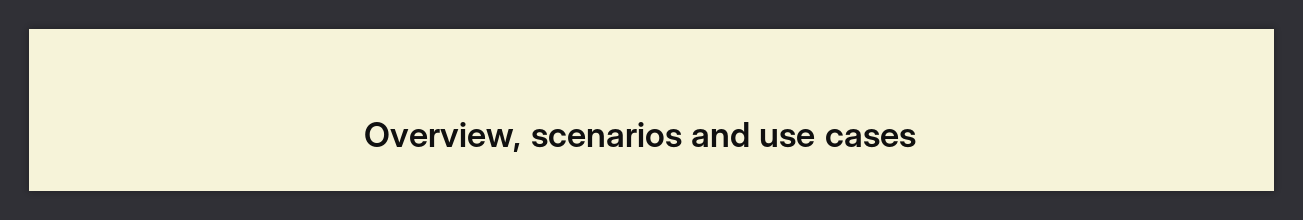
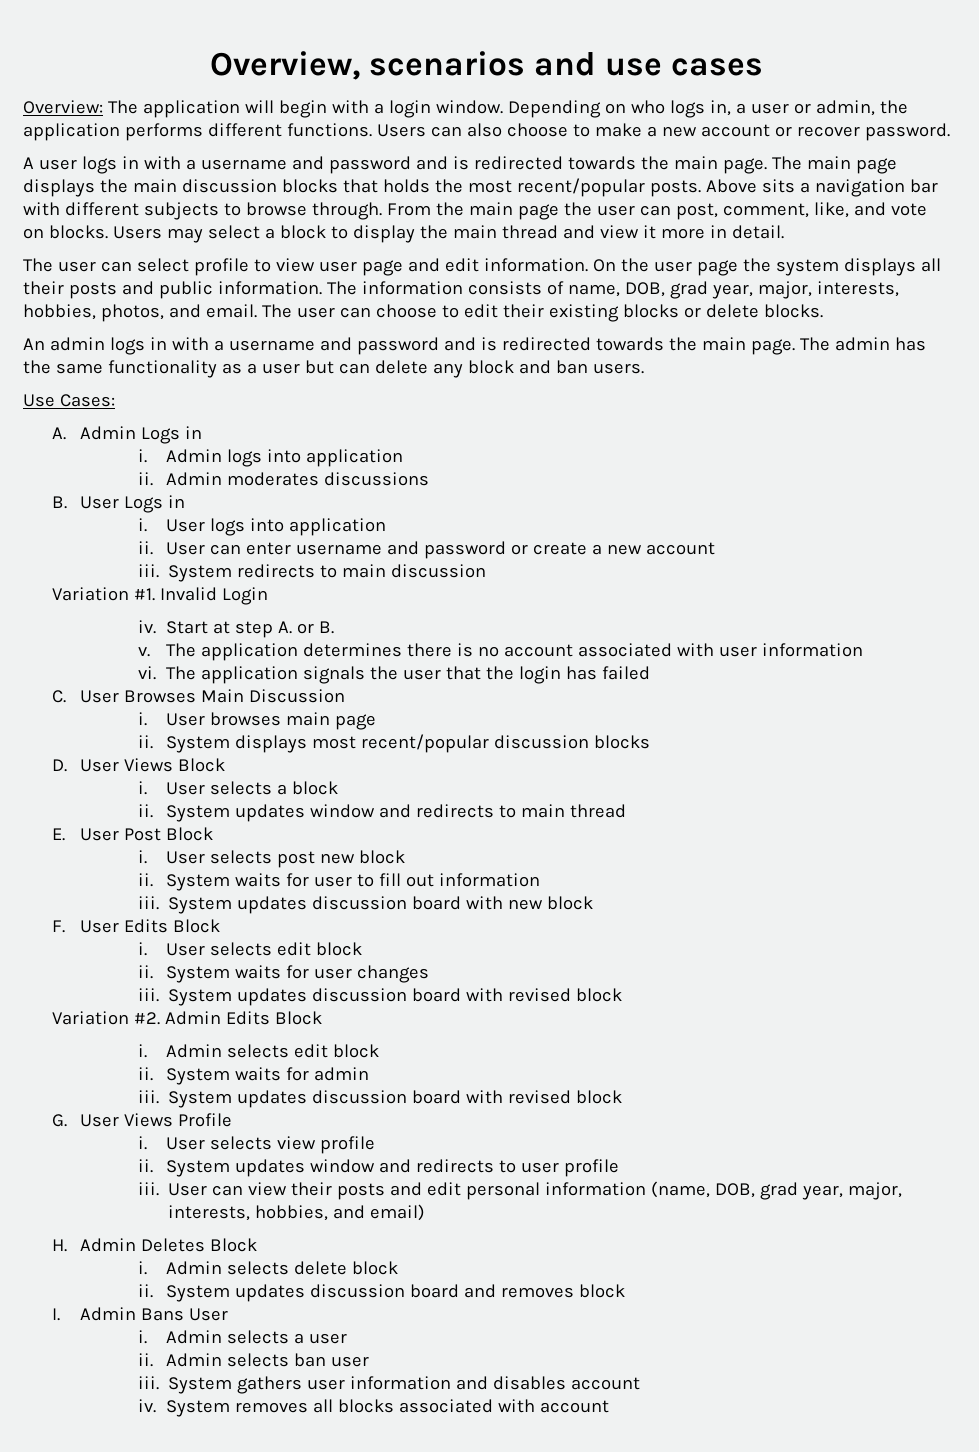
(916, 138) none -> [23,100,908,118] [23,123,950,141] [23,156,897,174] [23,178,938,197] [23,202,927,220] [23,225,784,243] [23,258,941,276] [23,281,899,299] [23,304,823,322] [23,337,926,355] [23,360,644,378] [23,394,115,407] [51,426,203,444] [137,449,404,467] [137,472,430,486] [51,495,186,513] [137,518,387,536] [137,541,716,559] [137,564,486,582] [51,587,268,605] [137,620,335,638] [137,643,864,661] [137,666,651,684] [51,689,346,703] [137,712,377,730] [137,734,651,753] [51,758,226,772] [137,781,339,795] [137,804,627,822] [51,827,214,841] [137,850,406,868] [137,873,541,891] [137,896,593,914] [51,919,221,933] [137,942,363,956] [137,965,430,983] [137,988,622,1006] [51,1011,322,1025] [137,1044,380,1058] [137,1067,370,1085] [137,1090,622,1108] [51,1113,233,1127] [137,1136,376,1154] [137,1159,620,1177] [137,1181,902,1200] [167,1204,425,1221] [51,1238,258,1252] [137,1261,399,1275] [137,1284,626,1302] [51,1307,229,1321] [137,1330,348,1344] [137,1353,370,1367] [137,1376,640,1394] [137,1399,610,1417] // Overview: The application will begin with a login window. Depending on who logs in, a user or admin, the application performs different functions. Users can also choose to make a new account or recover password. // A user logs in with a username and password and is redirected towards the main page. The main page displays the main discussion blocks that holds the most recent/popular posts. Above sits a navigation bar with different subjects to browse through. From the main page the user can post, comment, like, and vote on blocks. Users may select a block to display the main thread and view it more in detail. // The user can select profile to view user page and edit information. On the user page the system displays all their posts and public information. The information consists of name, DOB, grad year, major, interests, hobbies, photos, and email. The user can choose to edit their existing blocks or delete blocks. // An admin logs in with a username and password and is redirected towards the main page. The admin has the same functionality as a user but can delete any block and ban users. // Use Cases: // A. Admin Logs in // i. Admin logs into application // ii. Admin moderates discussions // B. User Logs in // i. User logs into application // ii. User can enter username and password or create a new account // iii. System redirects to main discussion // Variation #1. Invalid Login // iv. Start at step A. or B. // v. The application determines there is no account associated with user information // vi. The application signals the user that the login has failed // C. User Browses Main Discussion // i. User browses main page // ii. System displays most recent/popular discussion blocks // D. User Views Block // i. User selects a block // ii. System updates window and redirects to main thread // E. User Post Block // i. User selects post new block // ii. System waits for user to fill out information // iii. System updates discussion board with new block // F. User Edits Block // i. User selects edit block // ii. System waits for user changes // iii. System updates discussion board with revised block // Variation #2. Admin Edits Block // i. Admin selects edit block // ii. System waits for admin // iii. System updates discussion board with revised block // G. User Views Profile // i. User selects view profile // ii. System updates window and redirects to user profile // iii. User can view their posts and edit personal information (name, DOB, grad year, major, interests, hobbies, and email) // H. Admin Deletes Block // i. Admin selects delete block // ii. System updates discussion board and removes block // I. Admin Bans User // i. Admin selects a user // ii. Admin selects ban user // iii. System gathers user information and disables account // iv. System removes all blocks associated with account

